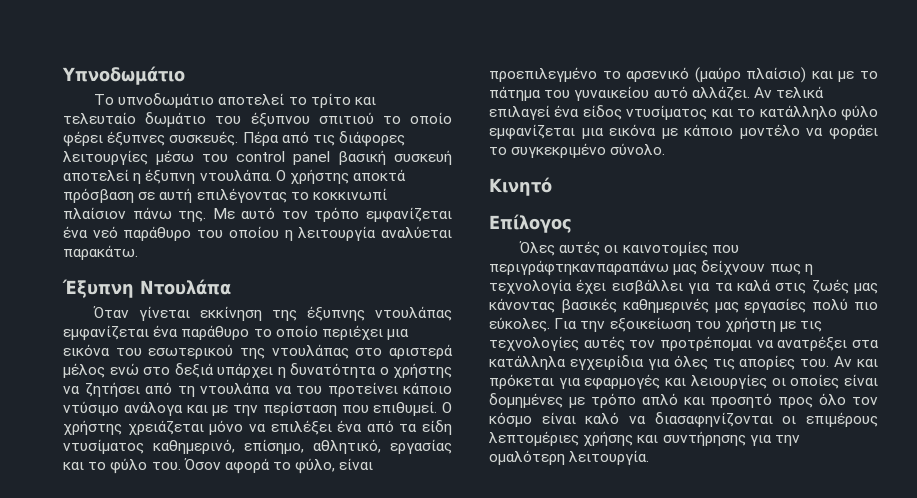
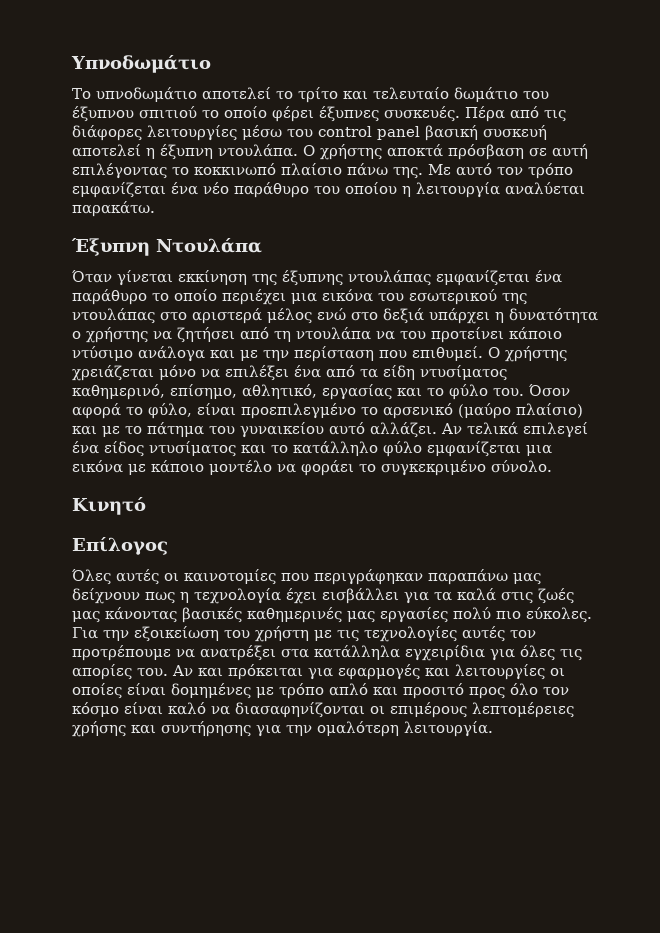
[312,188,387,200] [63,207,126,219] κοκκινωπί πλαίσιον -> [194,163,342,176] κοκκινωπό πλαίσιο
[92,226,118,238] νεό -> [203,182,229,194] νέο
[489,105,550,120] επιλαγεί -> [523,422,588,438] επιλεγεί
[489,260,669,276] περιγράφτηκανπαραπάνω -> [314,569,508,585] περιγράφηκαν παραπάνω
[660,336,752,351] προτρέπομαι -> [72,645,171,661] προτρέπουμε
[489,374,554,389] πρόκεται -> [228,664,303,680] πρόκειται
[690,374,767,389] λειουργίες -> [455,664,545,680] λειτουργίες
[710,393,773,408] προσητό -> [403,683,464,699] προσιτό
[489,431,579,446] λεπτομέριες -> [472,702,574,718] λεπτομέρειες

